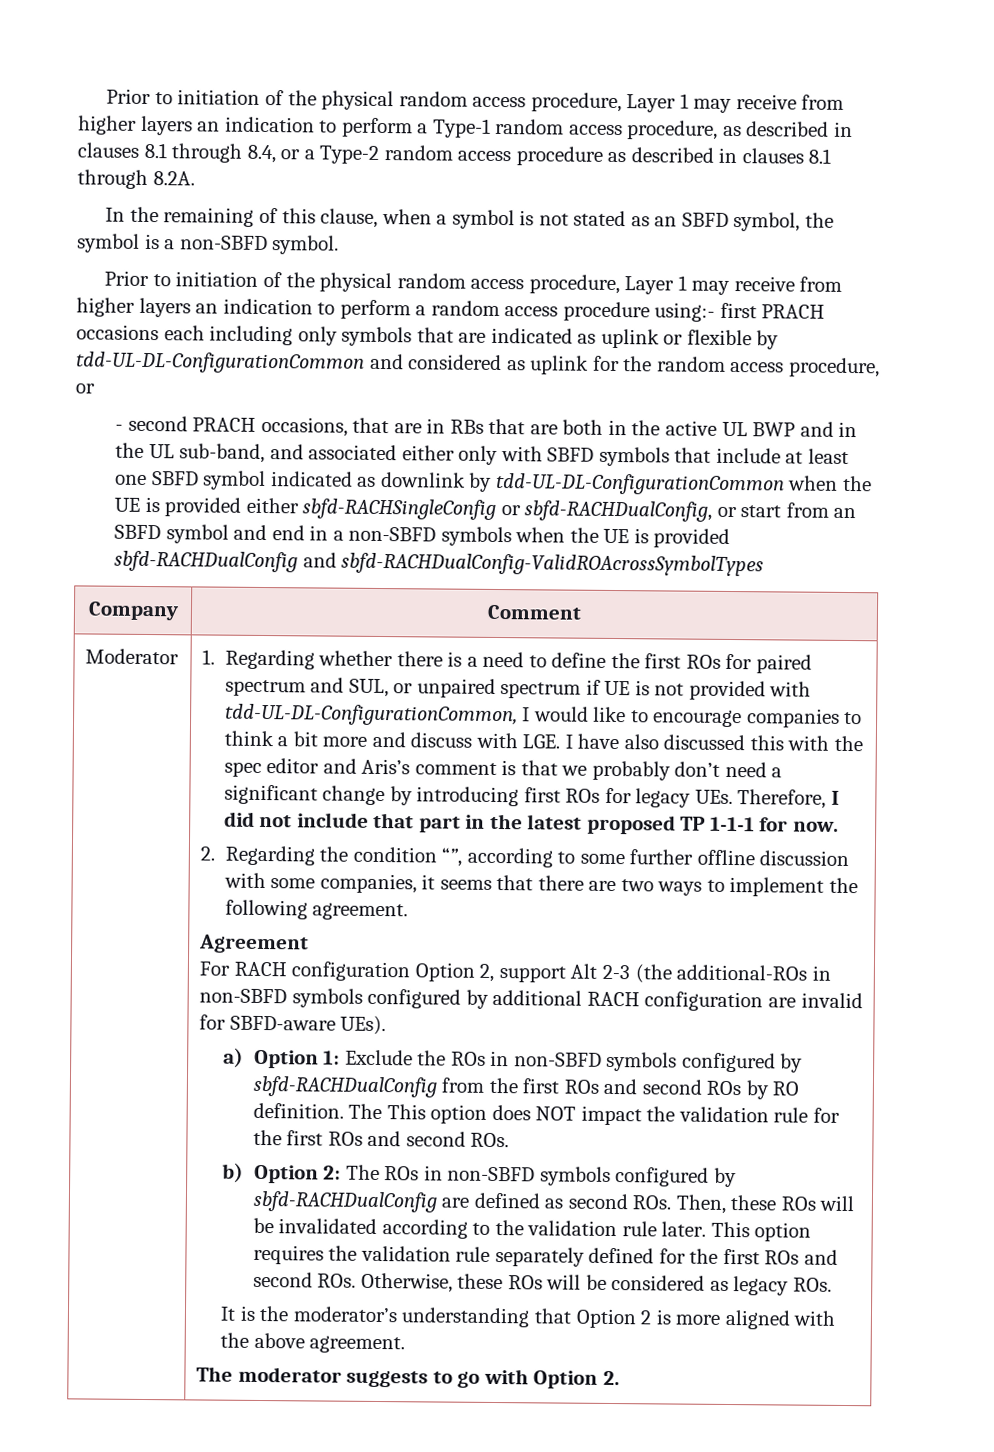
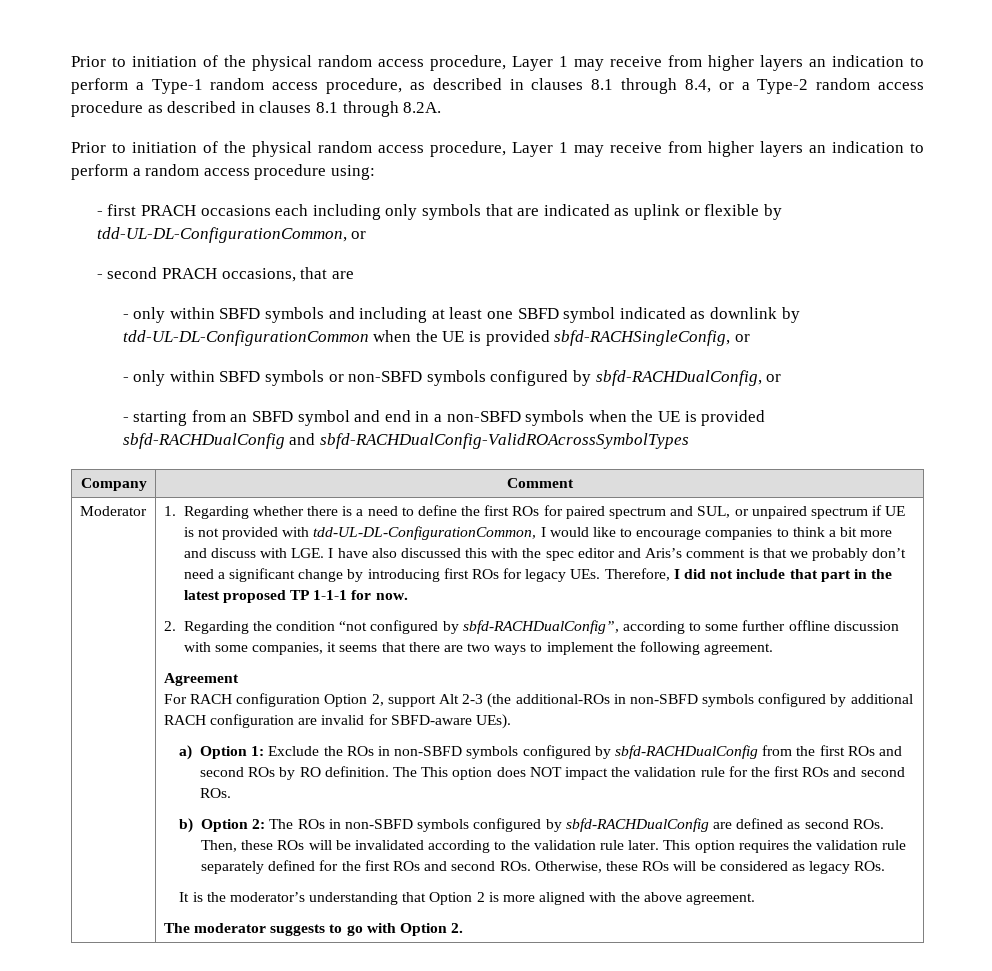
[105,206,834,232] [77,233,340,255] // In the remaining of this clause, when a symbol is not stated as an SBFD symbol, the symbol is a non-SBFD symbol. -> (442, 107) none
[654,302,716,322] using:- -> [330,165,375,180] [96,211,103,216] using: // -
[76,351,880,378] tdd-UL-DL-ConfigurationCommon and considered as uplink for the random access procedure, -> [96,227,347,243] tdd-UL-DL-ConfigurationCommon,
[426,418,858,438] [115,442,781,467] in RBs that are both in the active UL BWP and in the UL sub-band, and associated either only with SBFD symbols that include -> [122,307,428,323] // - only within SBFD symbols and including
[245,497,521,520] either sbfd-RACHSingleConfig or -> [554,330,750,346] [122,370,591,386] sbfd-RACHSingleConfig, or // - only within SBFD symbols or non-SBFD symbols configured by
[740,505,782,518] start -> [122,411,188,426] // - starting
[441,847,463,867] “”, -> [339,620,619,634] “not configured by sbfd-RACHDualConfig”,

